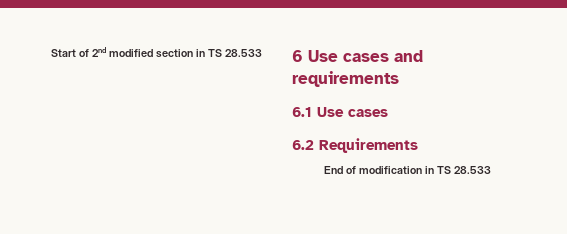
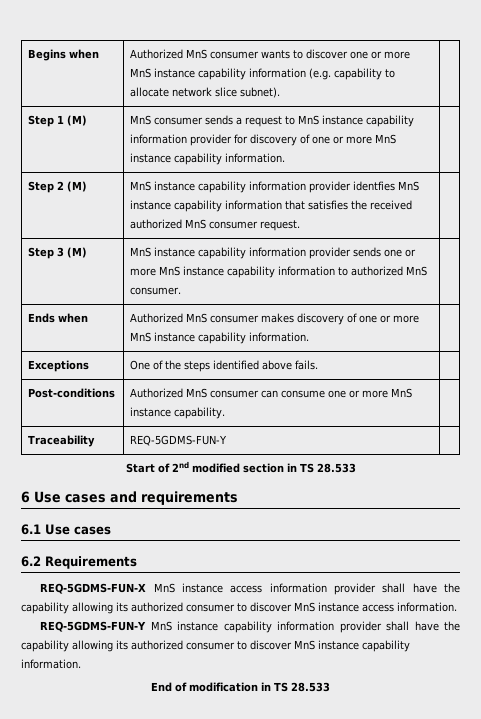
(50, 53) none -> [28,49,100,61] [130,49,411,59] [130,68,396,80] [130,87,281,98] [28,115,88,127] [130,115,415,127] [130,134,397,146] [130,153,286,165] [28,181,88,193] [130,181,420,193] [130,200,413,212] [130,219,301,231] [28,247,88,259] [130,247,417,259] [130,266,428,278] [130,287,182,295] [28,313,89,323] [130,313,420,325] [130,332,310,344] [28,360,90,372] [130,360,319,372] [28,388,116,398] [130,388,413,398] [130,407,226,419] [28,435,96,447] [130,435,228,446] Begins when | Authorized MnS consumer wants to discover one or more MnS instance capability information (e.g. capability to allocate network slice subnet). | // Step 1 (M) | MnS consumer sends a request to MnS instance capability information provider for discovery of one or more MnS instance capability information. | // Step 2 (M) | MnS instance capability information provider identfies MnS instance capability information that satisfies the received authorized MnS consumer request. | // Step 3 (M) | MnS instance capability information provider sends one or more MnS instance capability information to authorized MnS consumer. | // Ends when | Authorized MnS consumer makes discovery of one or more MnS instance capability information. | // Exceptions | One of the steps identified above fails. | // Post-conditions | Authorized MnS consumer can consume one or more MnS instance capability. | // Traceability | REQ-5GDMS-FUN-Y | //
(418, 145) none -> [40,583,461,595] [21,602,457,614] [40,621,461,633] [21,640,410,652] [21,659,81,669] // REQ-5GDMS-FUN-X MnS instance access information provider shall have the capability allowing its authorized consumer to discover MnS instance access information. // REQ-5GDMS-FUN-Y MnS instance capability information provider shall have the capability allowing its authorized consumer to discover MnS instance capability information.

